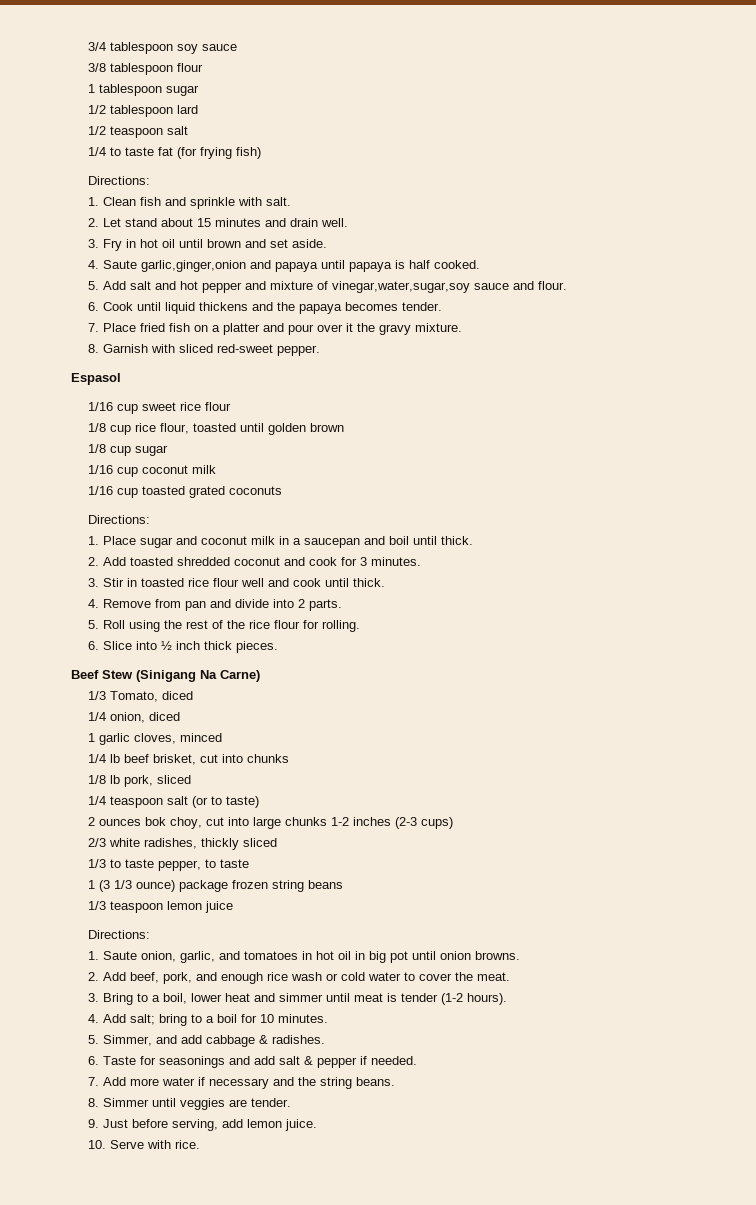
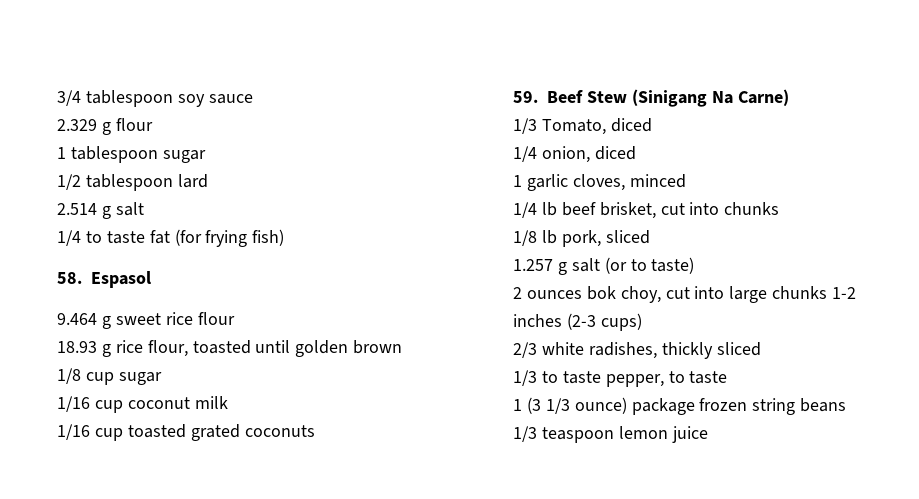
[87,63,173,75] 3/8 tablespoon -> [57,119,111,135] 2.329 g
[87,126,163,138] 1/2 teaspoon -> [57,203,111,219] 2.514 g
[87,176,150,185] [87,197,291,209] [87,218,348,227] [87,239,327,251] [87,260,480,272] [87,281,567,293] [87,302,442,314] [87,323,462,335] [87,344,320,356] Directions: // 1. Clean fish and sprinkle with salt. // 2. Let stand about 15 minutes and drain well. // 3. Fry in hot oil until brown and set aside. // 4. Saute garlic,ginger,onion and papaya until papaya is half cooked. // 5. Add salt and hot pepper and mixture of vinegar,water,sugar,soy sauce and flour. // 6. Cook until liquid thickens and the papaya becomes tender. // 7. Place fried fish on a platter and pour over it the gravy mixture. // 8. Garnish with sliced red-sweet pepper. // -> [57,272,83,284] 58.
[87,402,138,414] 1/16 cup -> [57,313,111,329] 9.464 g
[87,423,131,435] 1/8 cup -> [57,341,111,357] 18.93 g
[87,515,150,524] [87,536,473,548] [87,557,421,566] [87,578,385,587] [87,599,342,611] [87,620,360,632] [87,641,278,653] Directions: // 1. Place sugar and coconut milk in a saucepan and boil until thick. // 2. Add toasted shredded coconut and cook for 3 minutes. // 3. Stir in toasted rice flour well and cook until thick. // 4. Remove from pan and divide into 2 parts. // 5. Roll using the rest of the rice flour for rolling. // 6. Slice into ½ inch thick pieces. // -> [513,91,539,103] 59.
[87,796,163,808] 1/4 teaspoon -> [513,259,567,275] 1.257 g
[87,930,150,939] [87,951,520,963] [87,972,510,984] [87,993,507,1005] [87,1014,328,1026] [87,1035,325,1047] [87,1056,417,1068] [87,1077,395,1089] [87,1098,291,1110] [87,1119,317,1131] [87,1140,200,1149] // Directions: // 1. Saute onion, garlic, and tomatoes in hot oil in big pot until onion browns. // 2. Add beef, pork, and enough rice wash or cold water to cover the meat. // 3. Bring to a boil, lower heat and simmer until meat is tender (1-2 hours). // 4. Add salt; bring to a boil for 10 minutes. // 5. Simmer, and add cabbage & radishes. // 6. Taste for seasonings and add salt & pepper if needed. // 7. Add more water if necessary and the string beans. // 8. Simmer until veggies are tender. // 9. Just before serving, add lemon juice. // 10. Serve with rice. -> (708, 434) none

